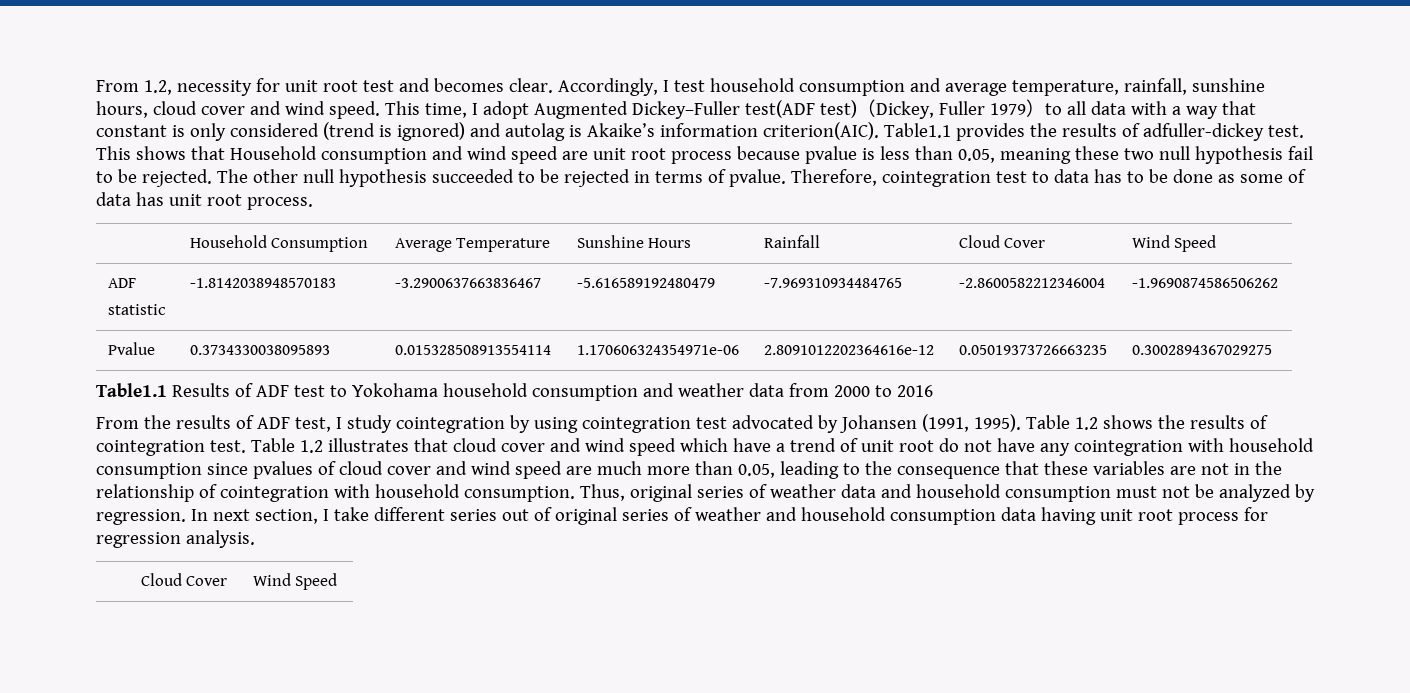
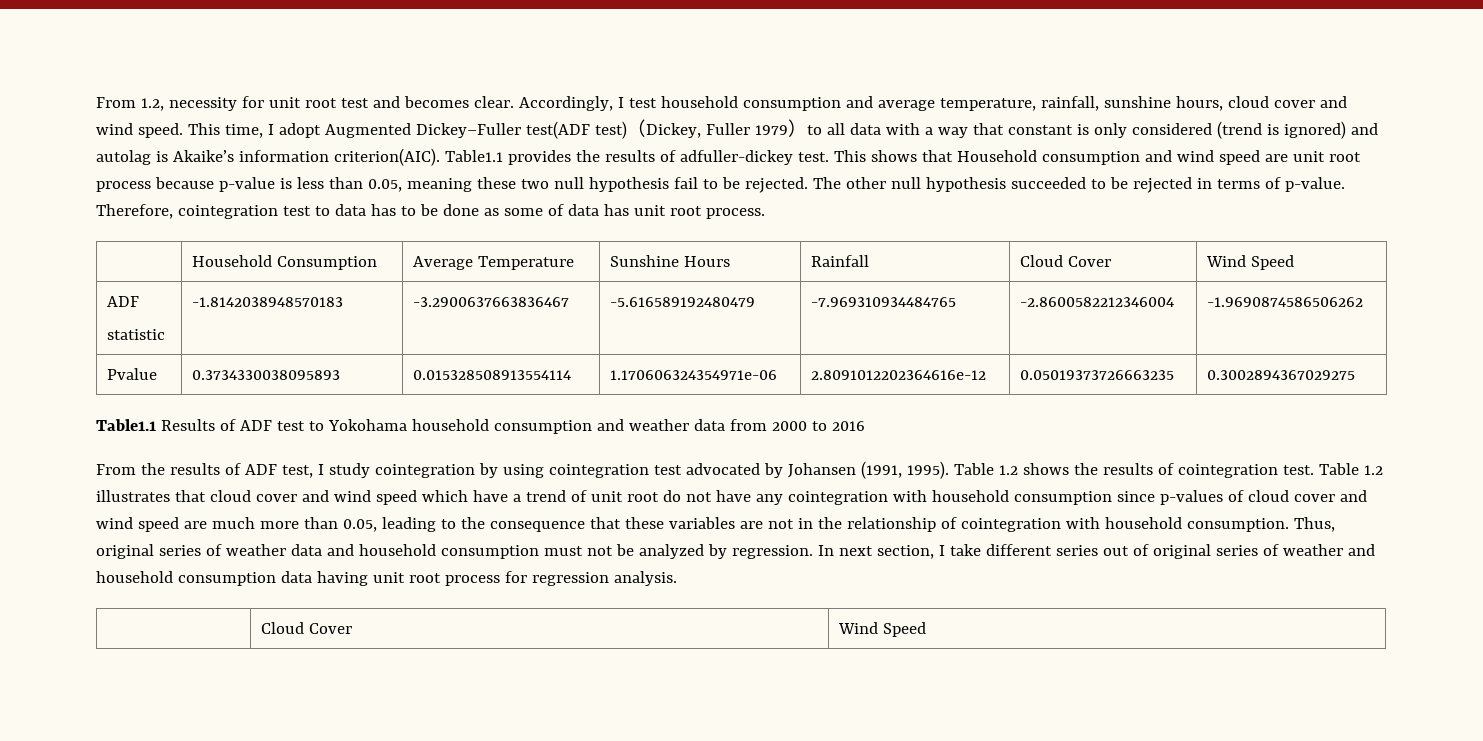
[804,146,857,164] pvalue -> [218,177,275,192] p-value
[728,169,786,187] pvalue. -> [1284,177,1345,192] p-value.
[252,461,313,479] pvalues -> [1159,490,1223,505] p-values

